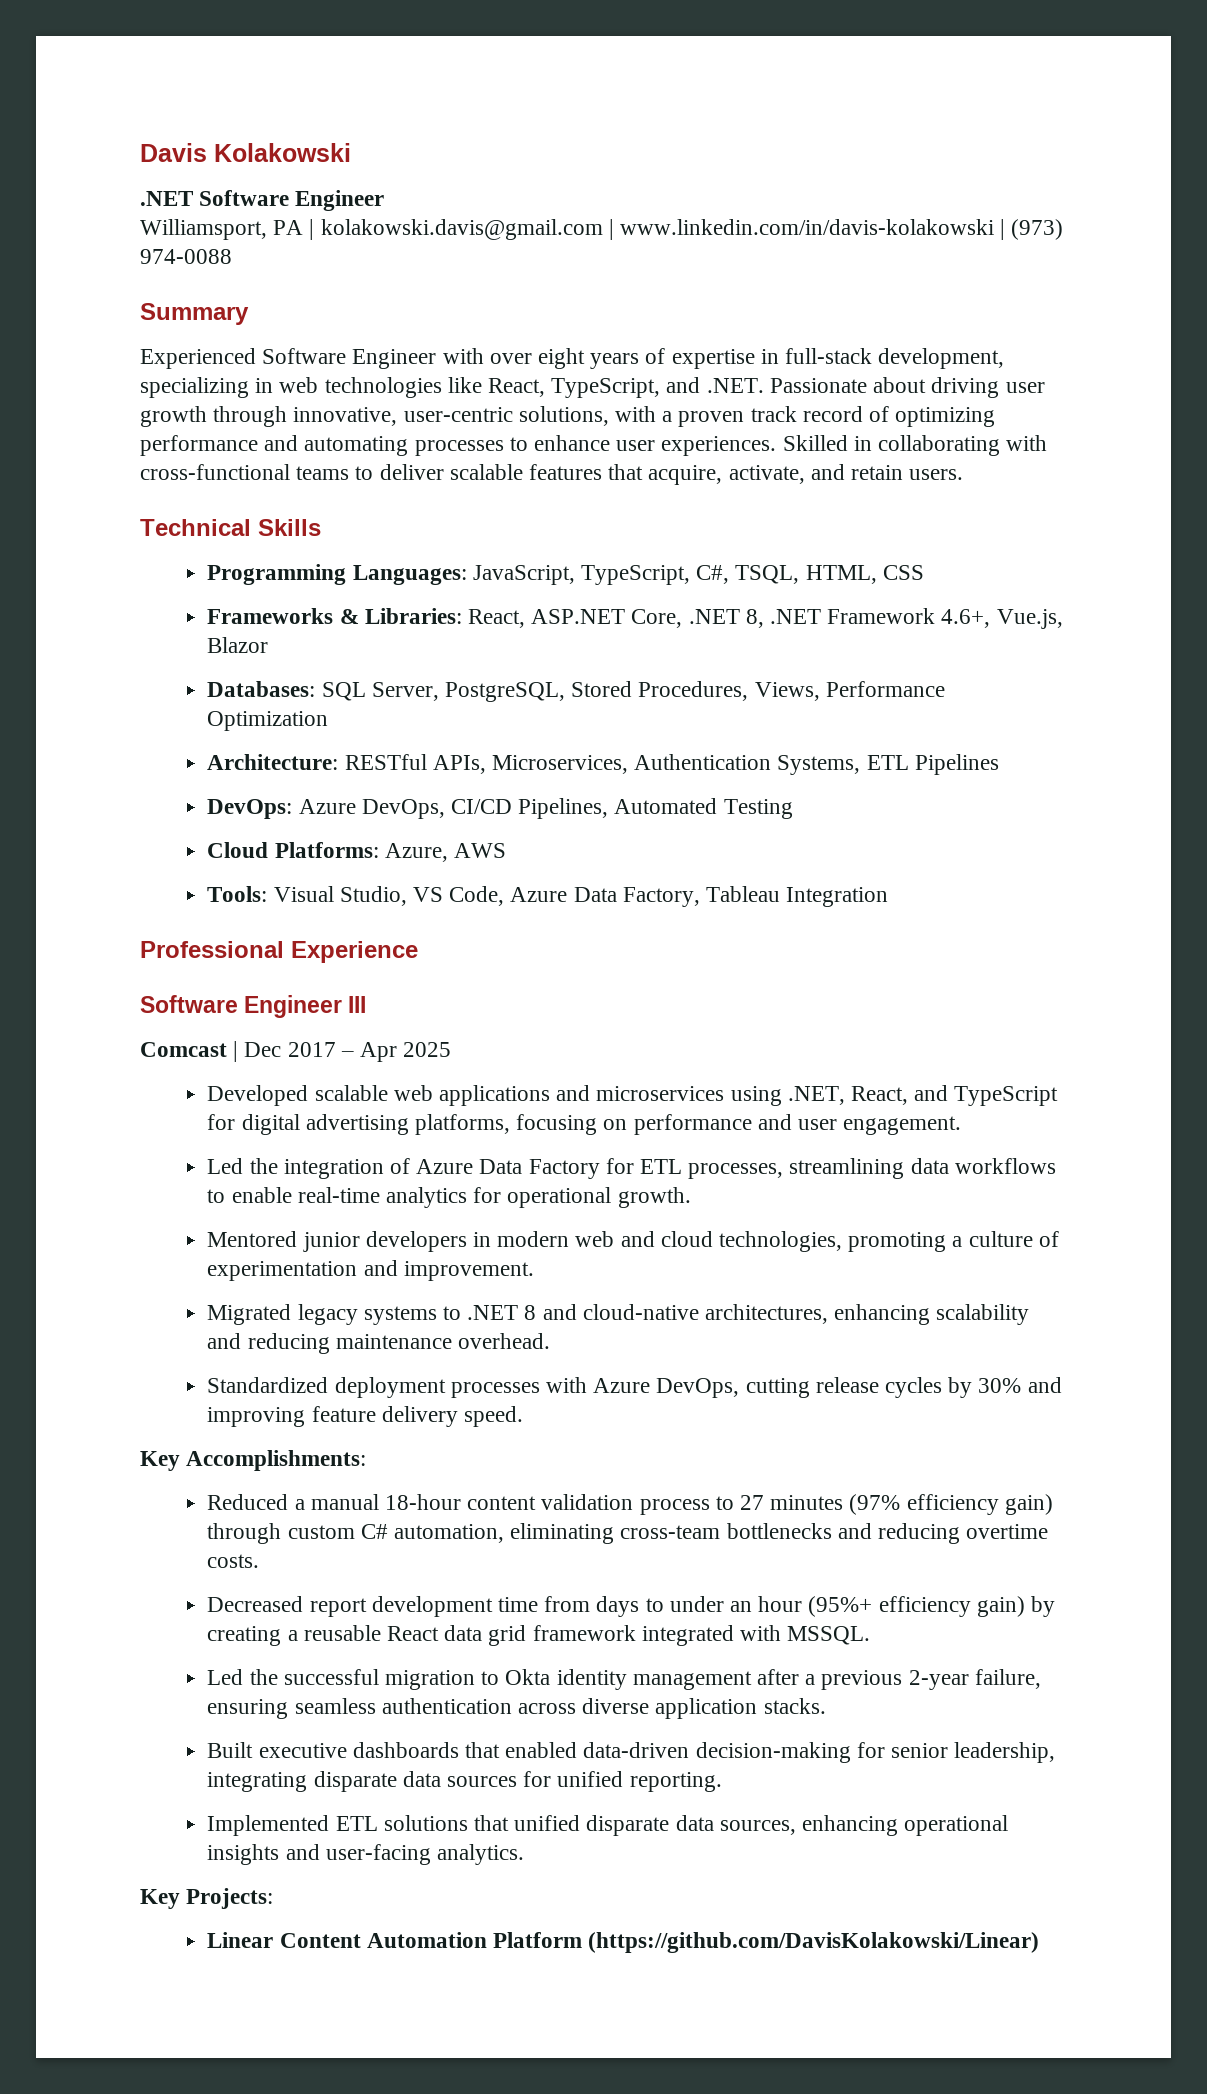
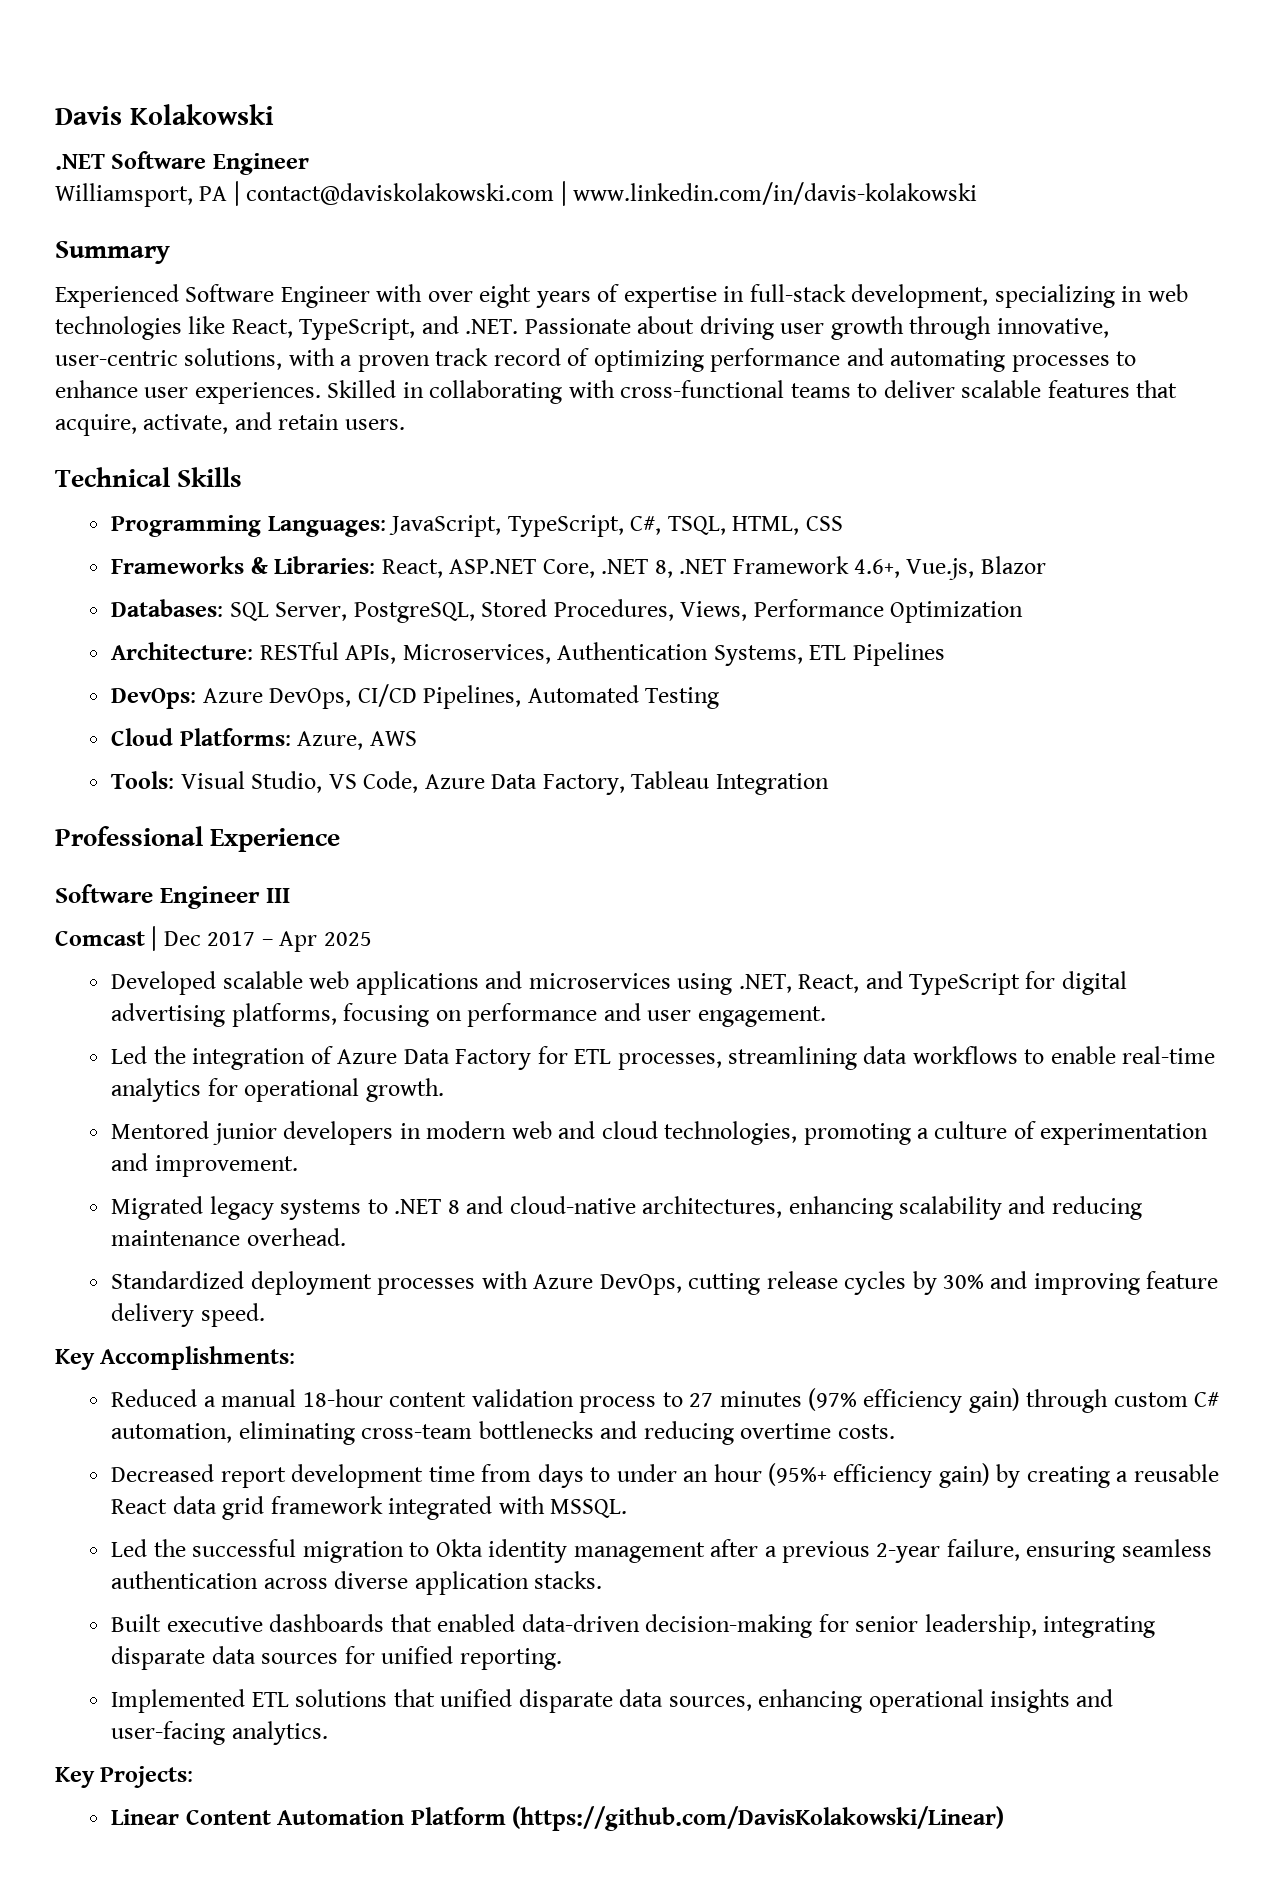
[320,219,603,240] kolakowski.davis@gmail.com -> [246,183,555,205] contact@daviskolakowski.com
[1000,219,1064,240] [140,249,232,264] | (973) 974-0088 -> (978, 193) none

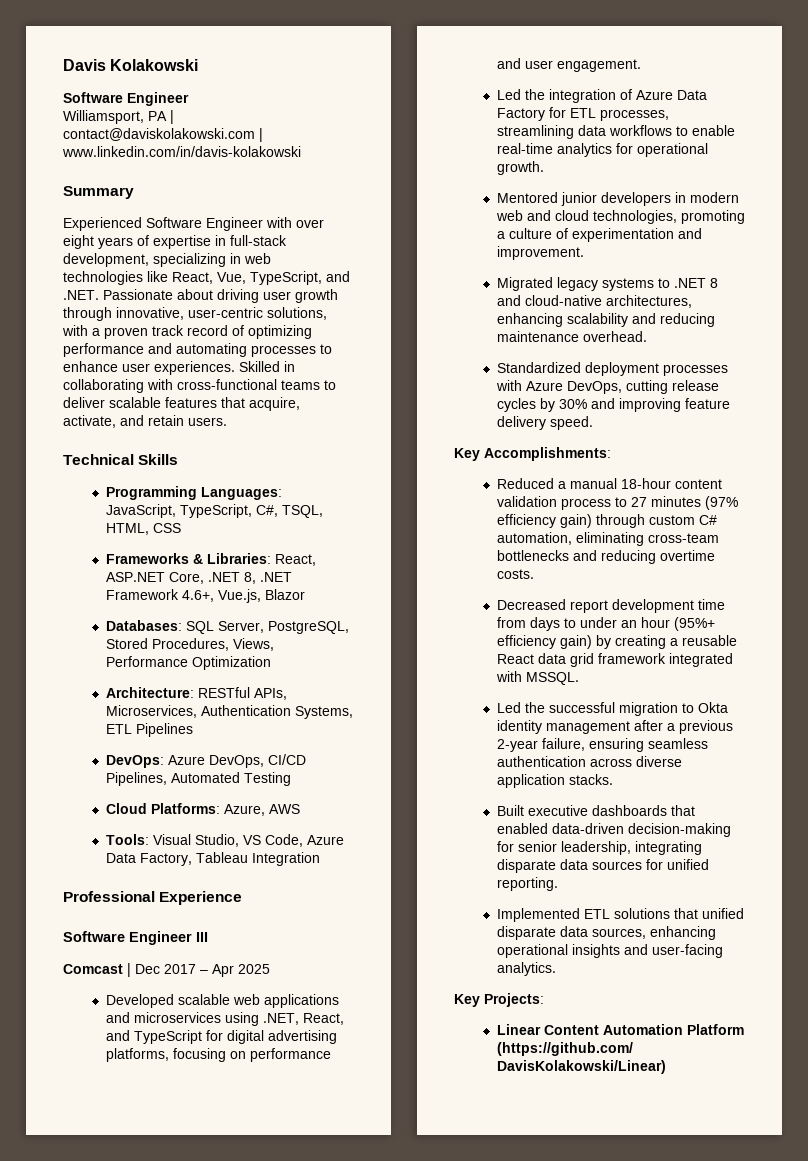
[55,154,105,170] .NET -> (199, 65) none
(293, 328) none -> [217,272,246,284] Vue,

